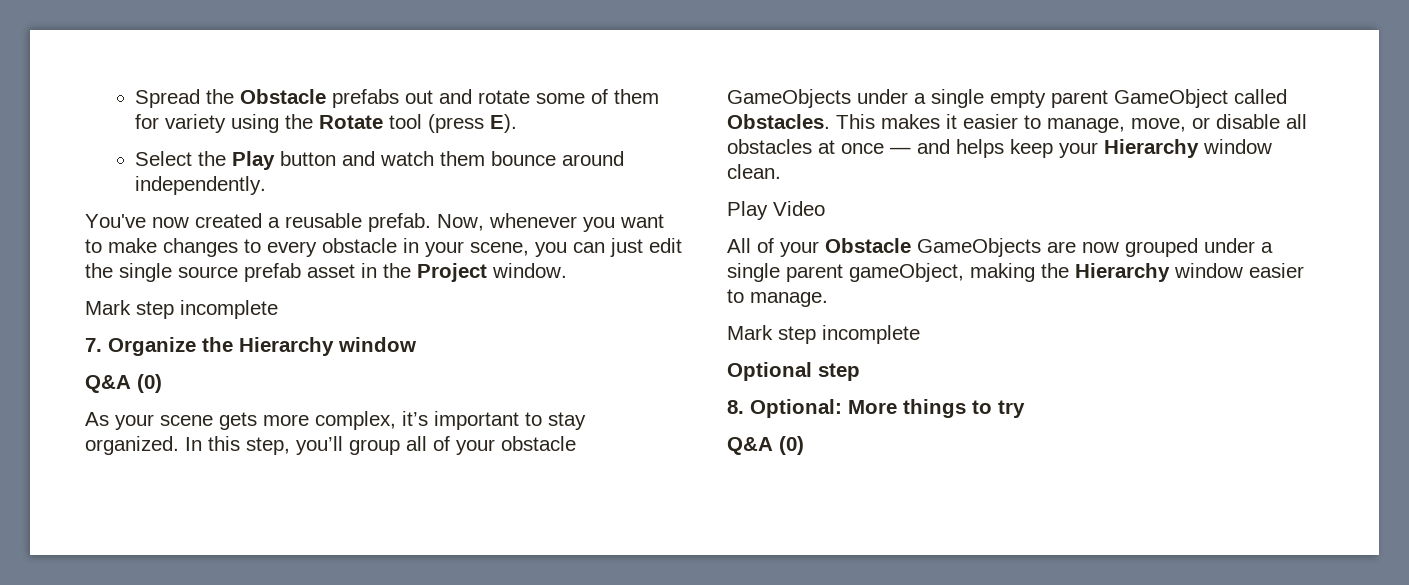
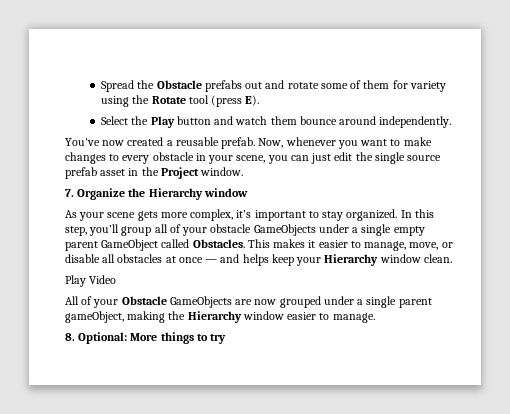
[85,300,278,319] // Mark step incomplete -> (244, 171) none
[85,374,162,393] // Q&A (0) -> (248, 192) none
[727,325,920,344] [727,362,860,381] // Mark step incomplete // Optional step -> (375, 318) none
[727,436,804,455] // Q&A (0) -> (227, 339) none

